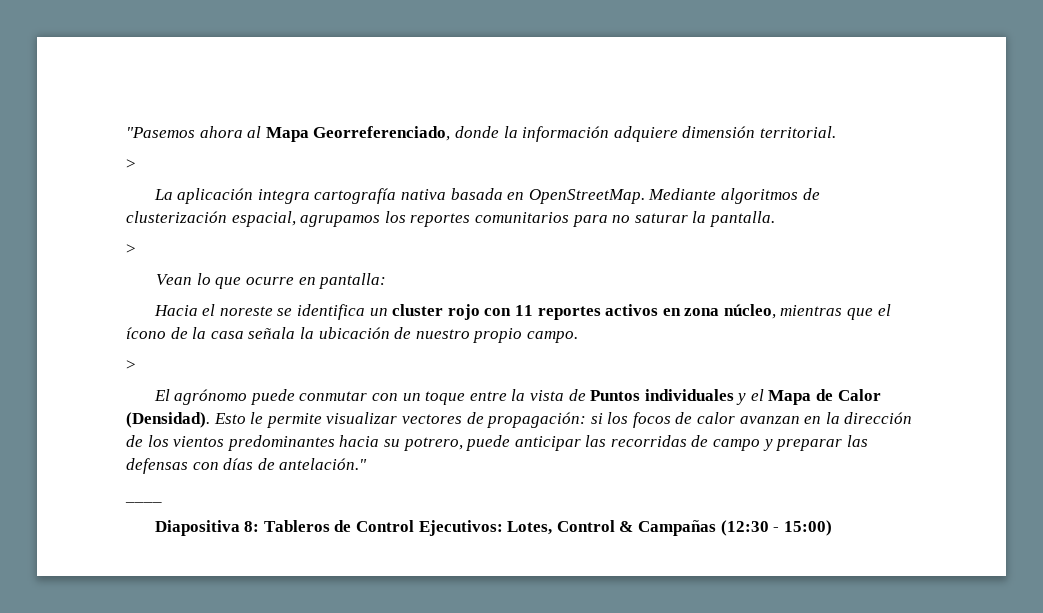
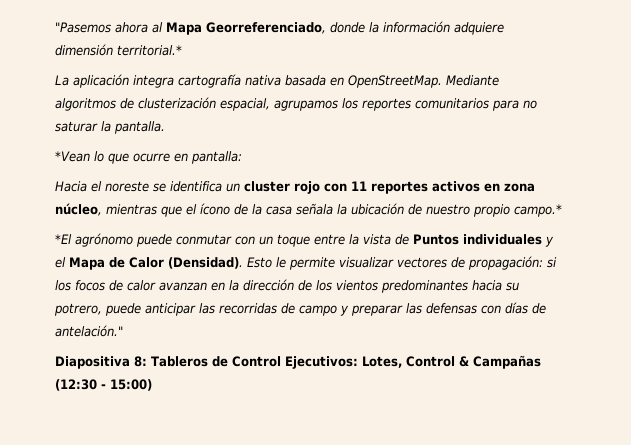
[759,126,836,138] [126,159,136,169] territorial. // > -> [117,45,182,56] territorial.*
[126,244,136,254] [156,274,193,285] > // Vean -> [55,151,90,162] *Vean
[526,331,578,343] [126,360,136,370] [153,389,170,401] campo. // > // El -> [514,204,562,217] [55,234,72,244] campo.* // *El
[125,501,162,503] // ____ -> (123, 331) none

